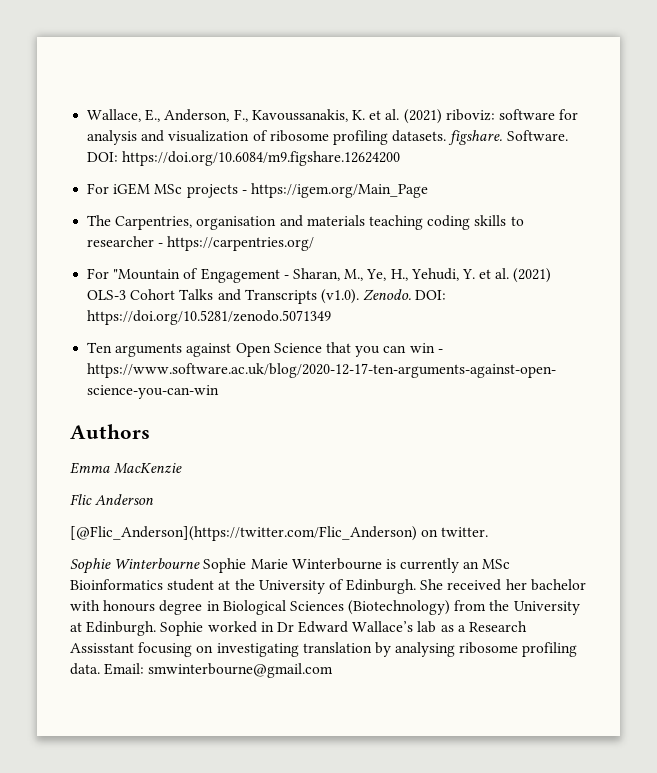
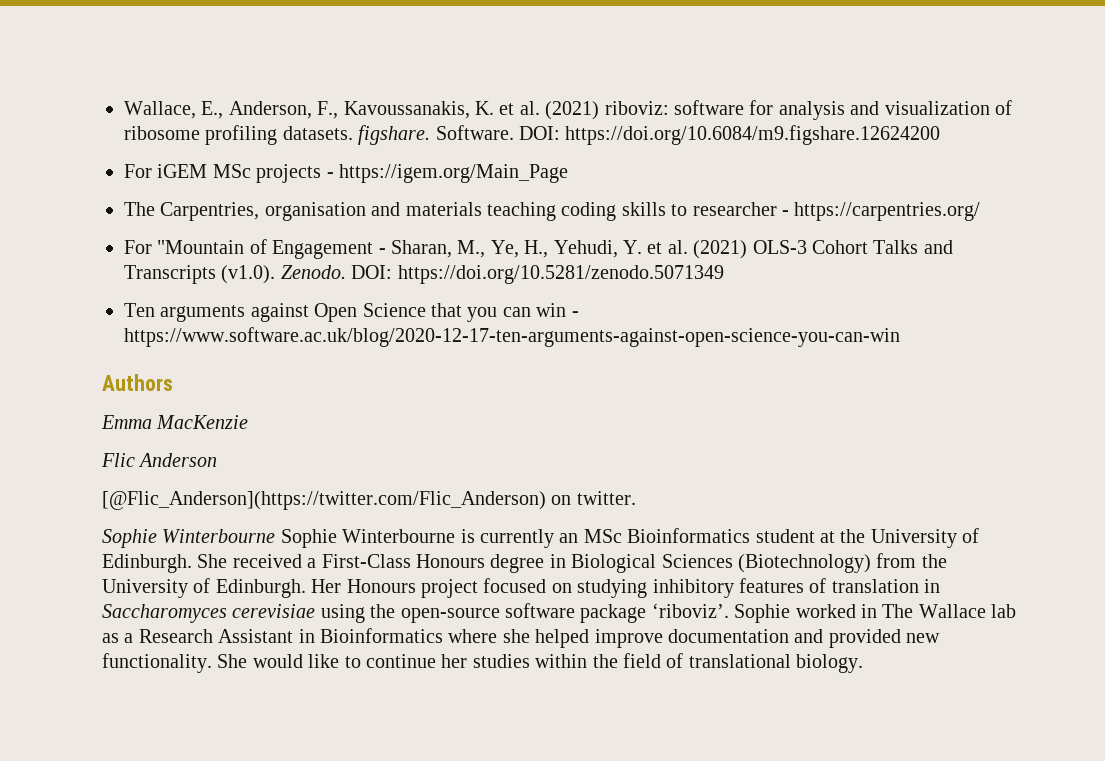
[250,559,288,569] Marie -> (337, 538) none
[505,579,586,591] [70,600,156,612] her bachelor with honours -> [307,554,485,568] a First-Class Honours
[70,621,528,636] [70,642,578,657] [70,663,334,678] at Edinburgh. Sophie worked in Dr Edward Wallace’s lab as a Research Assisstant focusing on investigating translation by analysing ribosome profiling data. Email: smwinterbourne@gmail.com -> [193,578,941,598] [102,603,1017,623] [102,628,941,648] [102,653,864,673] of Edinburgh. Her Honours project focused on studying inhibitory features of translation in Saccharomyces cerevisiae using the open-source software package ‘riboviz’. Sophie worked in The Wallace lab as a Research Assistant in Bioinformatics where she helped improve documentation and provided new functionality. She would like to continue her studies within the field of translational biology.

